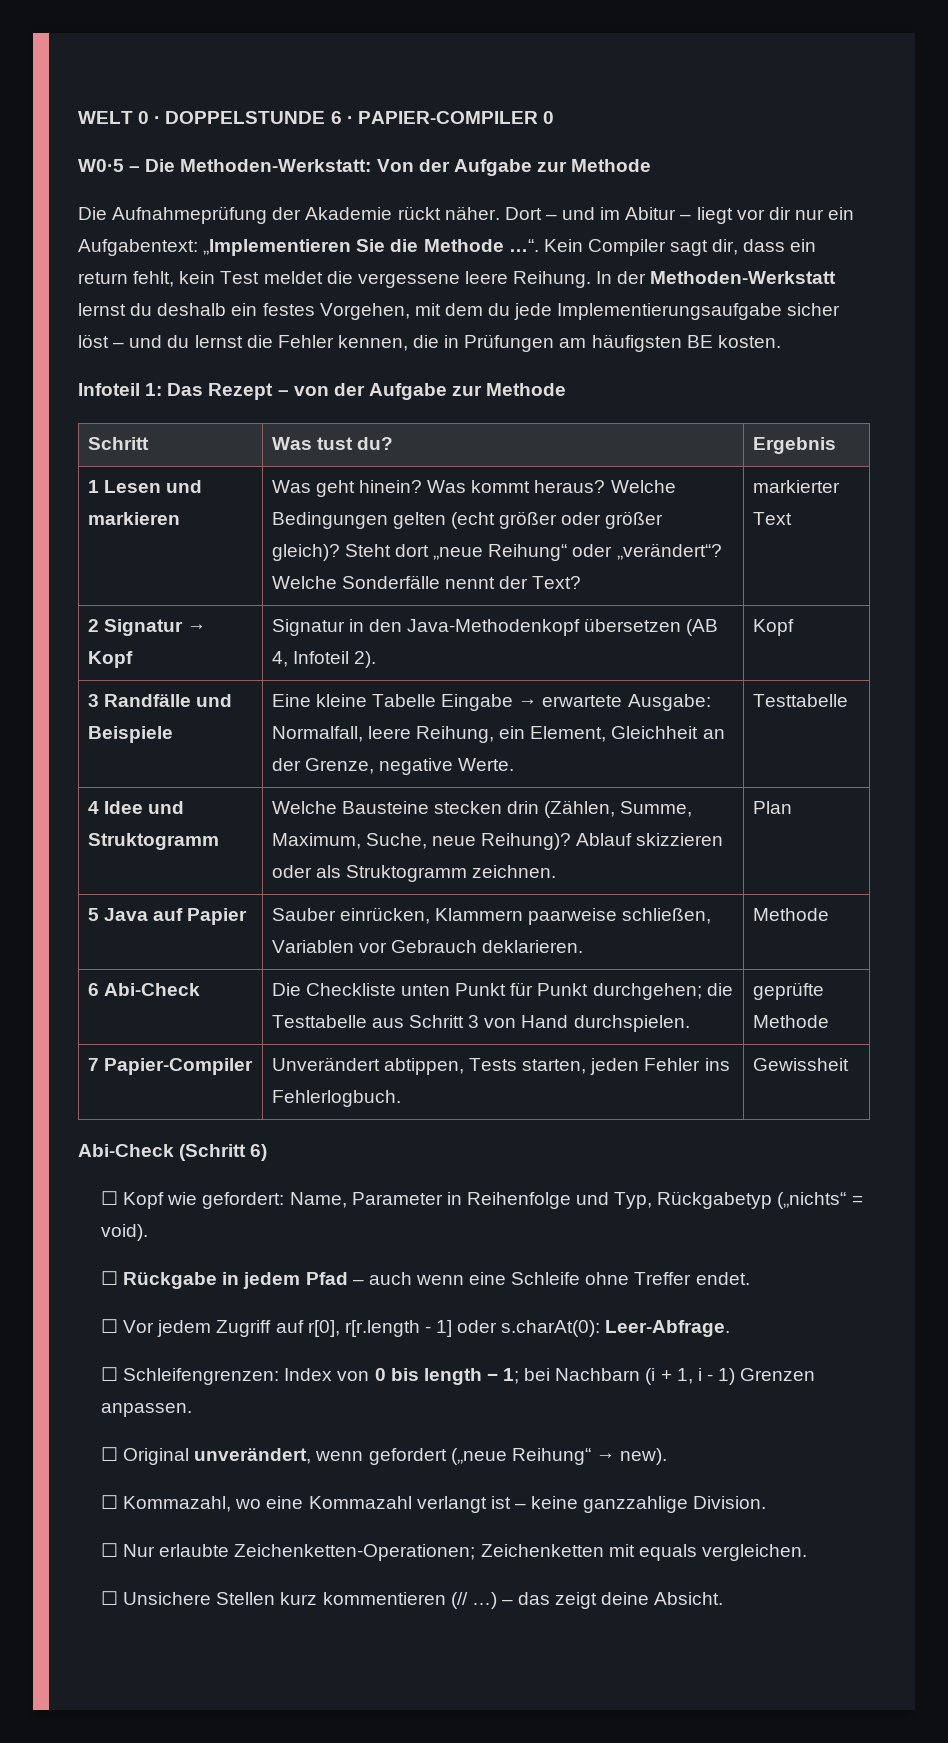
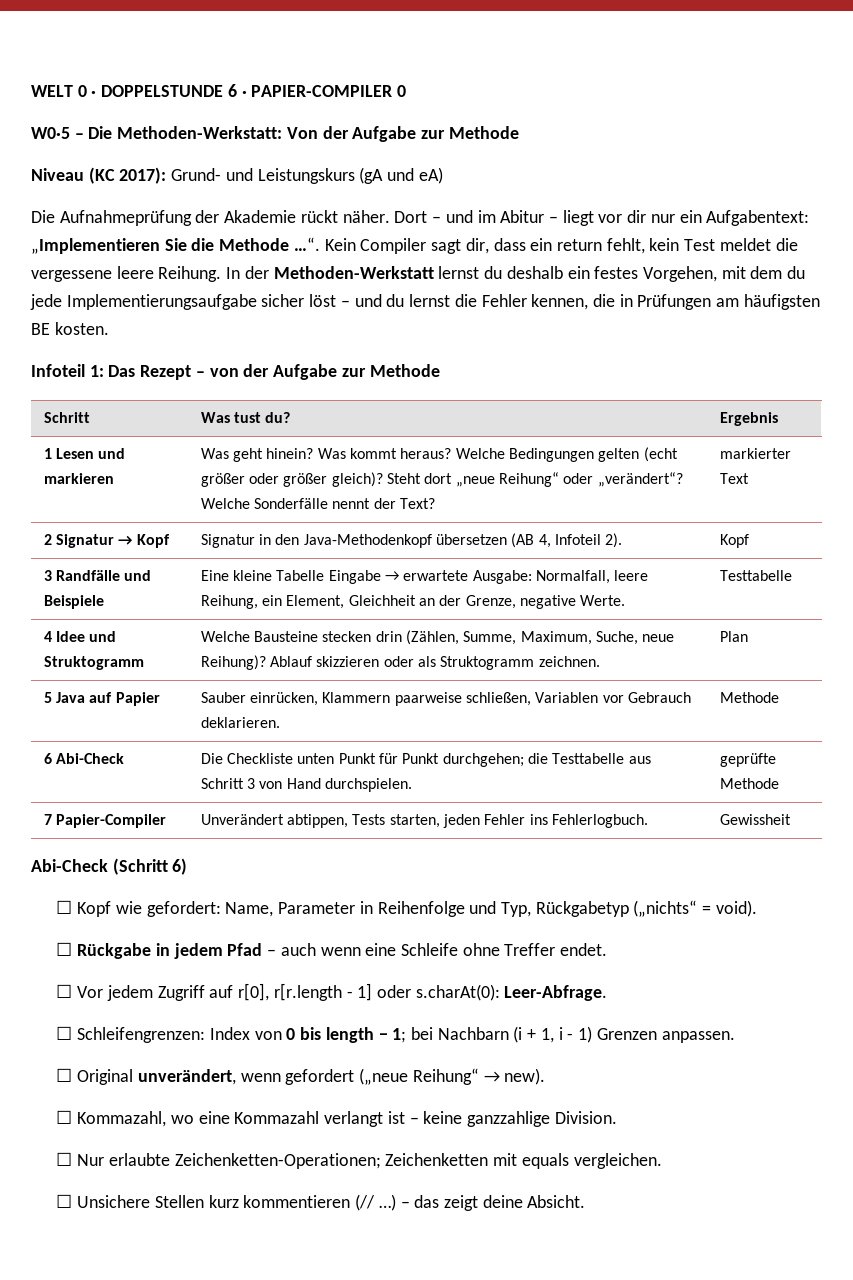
(652, 165) none -> [31,167,443,184] // Niveau (KC 2017): Grund- und Leistungskurs (gA und eA)

